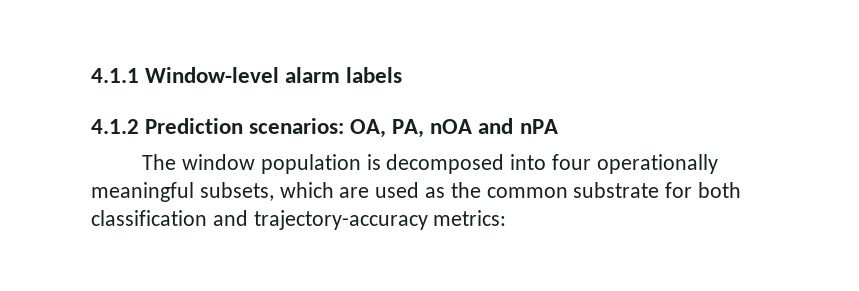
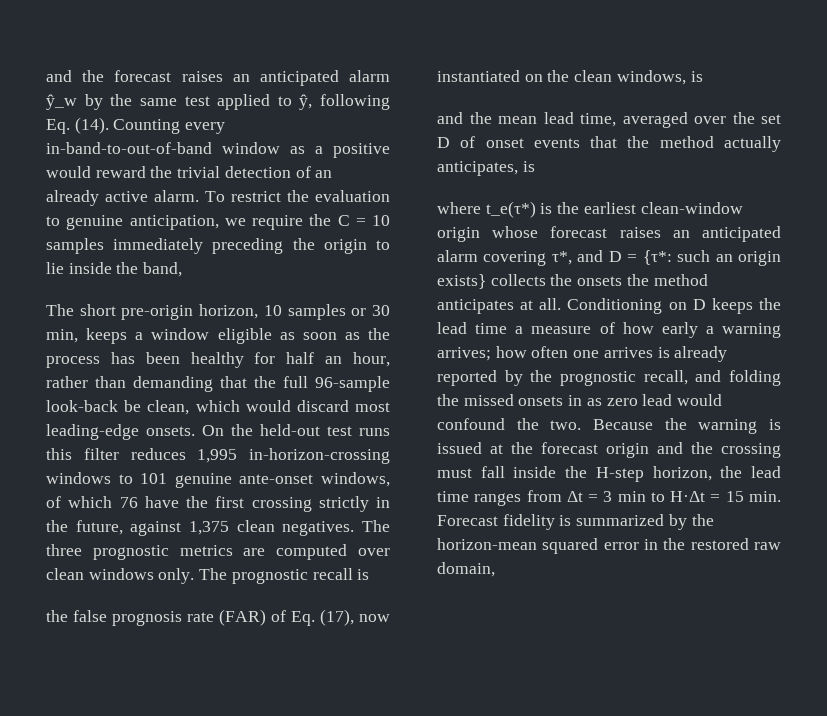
[91,67,403,83] [91,118,558,138] [142,154,718,174] [91,182,742,202] [91,210,507,230] 4.1.1 Window-level alarm labels // 4.1.2 Prediction scenarios: OA, PA, nOA and nPA // The window population is decomposed into four operationally meaningful subsets, which are used as the common substrate for both classification and trajectory-accuracy metrics: -> [46,70,390,86] [46,94,390,110] [46,117,226,134] [46,142,390,158] [46,166,333,178] [46,190,390,206] [46,214,390,230] [46,238,390,254] [46,262,183,277] [46,304,391,320] [46,328,390,344] [46,352,390,368] [46,376,390,392] [46,400,390,415] [46,424,390,440] [46,448,390,464] [46,472,390,488] [46,496,390,512] [46,520,390,536] [46,544,391,560] [46,568,370,584] [46,609,390,626] [437,70,703,85] [437,112,781,128] [437,136,781,152] [437,161,535,176] [437,201,743,218] [437,226,781,242] [437,250,782,266] [437,274,708,289] [437,298,781,314] [437,322,781,338] [437,346,728,362] [437,370,781,386] [437,394,723,406] [437,418,781,434] [437,442,781,458] [437,466,781,482] [437,490,781,506] [437,514,714,530] [437,538,781,554] [437,562,495,577] and the forecast raises an anticipated alarm ŷ_w by the same test applied to ŷ, following Eq. (14). Counting every in-band-to-out-of-band window as a positive would reward the trivial detection of an already active alarm. To restrict the evaluation to genuine anticipation, we require the C = 10 samples immediately preceding the origin to lie inside the band, // The short pre-origin horizon, 10 samples or 30 min, keeps a window eligible as soon as the process has been healthy for half an hour, rather than demanding that the full 96-sample look-back be clean, which would discard most leading-edge onsets. On the held-out test runs this filter reduces 1,995 in-horizon-crossing windows to 101 genuine ante-onset windows, of which 76 have the first crossing strictly in the future, against 1,375 clean negatives. The three prognostic metrics are computed over clean windows only. The prognostic recall is // the false prognosis rate (FAR) of Eq. (17), now instantiated on the clean windows, is // and the mean lead time, averaged over the set D of onset events that the method actually anticipates, is // where t_e(τ*) is the earliest clean-window origin whose forecast raises an anticipated alarm covering τ*, and D = {τ*: such an origin exists} collects the onsets the method anticipates at all. Conditioning on D keeps the lead time a measure of how early a warning arrives; how often one arrives is already reported by the prognostic recall, and folding the missed onsets in as zero lead would confound the two. Because the warning is issued at the forecast origin and the crossing must fall inside the H-step horizon, the lead time ranges from Δt = 3 min to H·Δt = 15 min. Forecast fidelity is summarized by the horizon-mean squared error in the restored raw domain,

